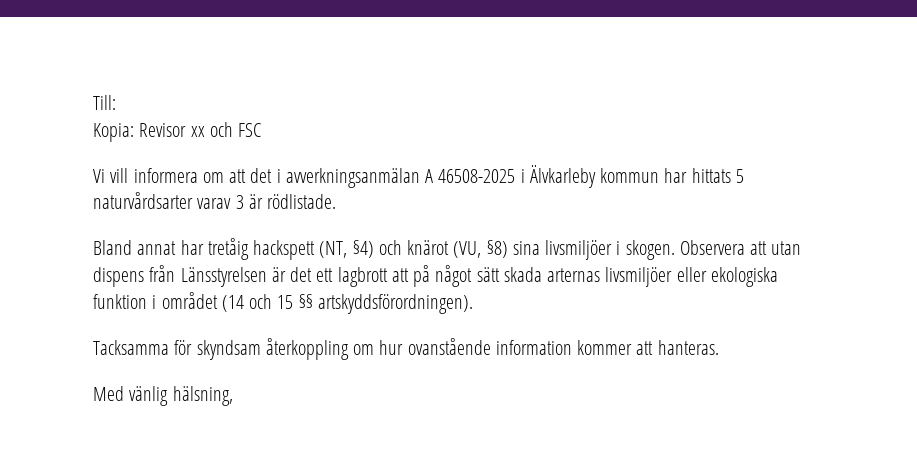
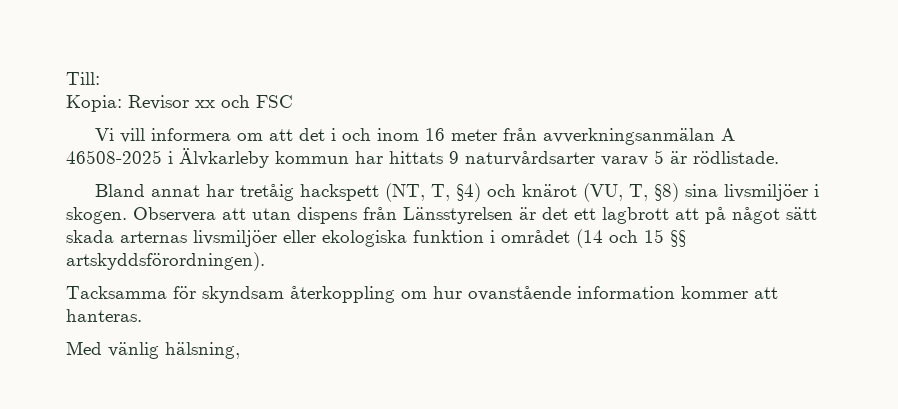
(281, 176) none -> [341,128,537,141] och inom 16 meter från
[735,169,744,183] 5 -> [449,151,459,164] 9
[235,195,244,209] 3 -> [654,150,664,164] 5
(348, 249) none -> [430,184,450,201] T,
(482, 249) none -> [628,184,648,201] T,

